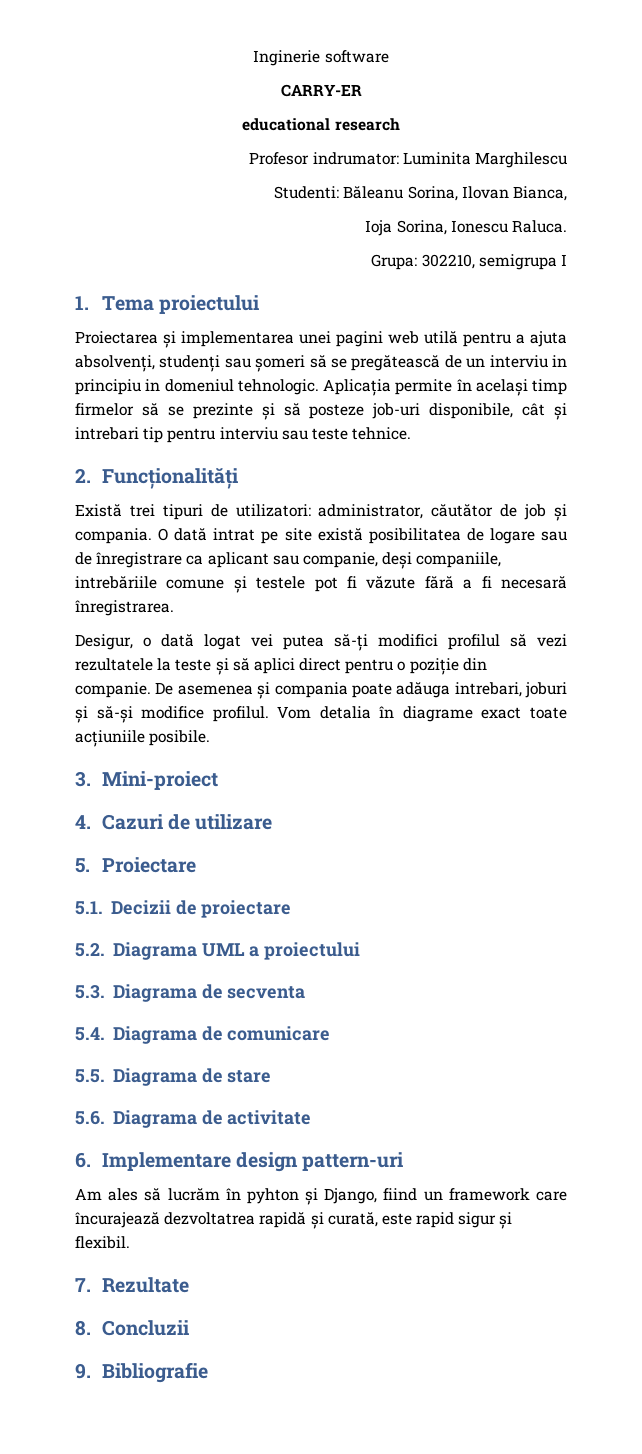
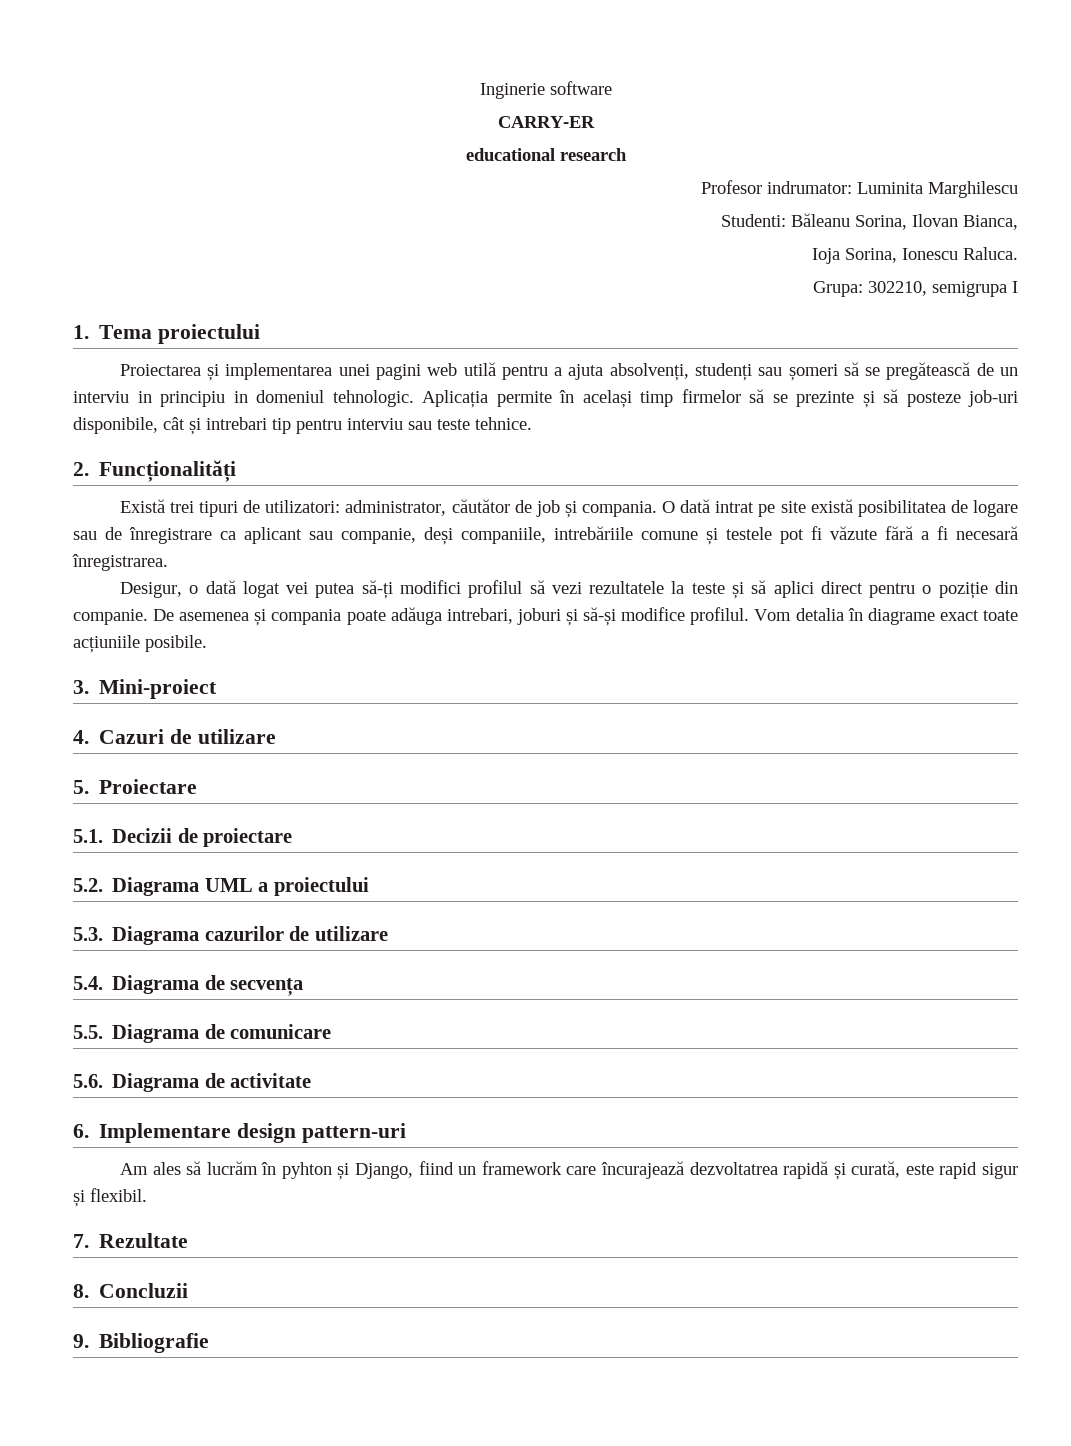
[201,984,306,999] [75,1027,105,1041] de secventa // 5.4. -> [204,926,388,941] [73,975,304,996] [73,1025,103,1039] cazurilor de utilizare // 5.4. Diagrama de secvența // 5.5.
[75,1068,272,1086] // 5.5. Diagrama de stare -> (332, 1031) none

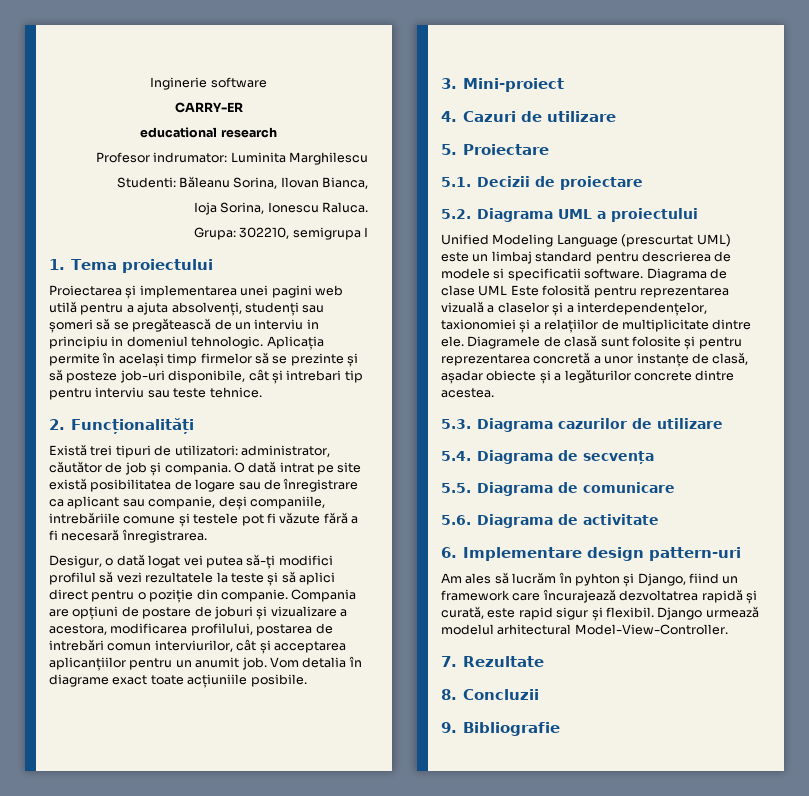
[153,607,750,626] De asemenea și compania poate adăuga intrebari, joburi și să-și modifice profilul. -> [291,589,357,602] [49,606,347,620] [49,623,333,636] [49,639,346,654] [49,657,267,671] Compania are opțiuni de postare de joburi și vizualizare a acestora, modificarea profilului, postarea de intrebări comun interviurilor, cât și acceptarea aplicanțiilor pentru un anumit job.
(369, 886) none -> [441,234,731,247] [441,251,732,264] [441,268,727,281] [441,284,729,298] [441,301,707,316] [441,319,752,333] [441,335,742,350] [441,352,749,367] [441,369,735,384] [441,388,494,398] // Unified Modeling Language (prescurtat UML) este un limbaj standard pentru descrierea de modele si specificatii software. Diagrama de clase UML Este folosită pentru reprezentarea vizuală a claselor și a interdependențelor, taxionomiei și a relațiilor de multiplicitate dintre ele. Diagramele de clasă sunt folosite și pentru reprezentarea concretă a unor instanțe de clasă, așadar obiecte și a legăturilor concrete dintre acestea.
(147, 1195) none -> [657,606,759,620] [441,624,728,635] Django urmează modelul arhitectural Model-View-Controller.

